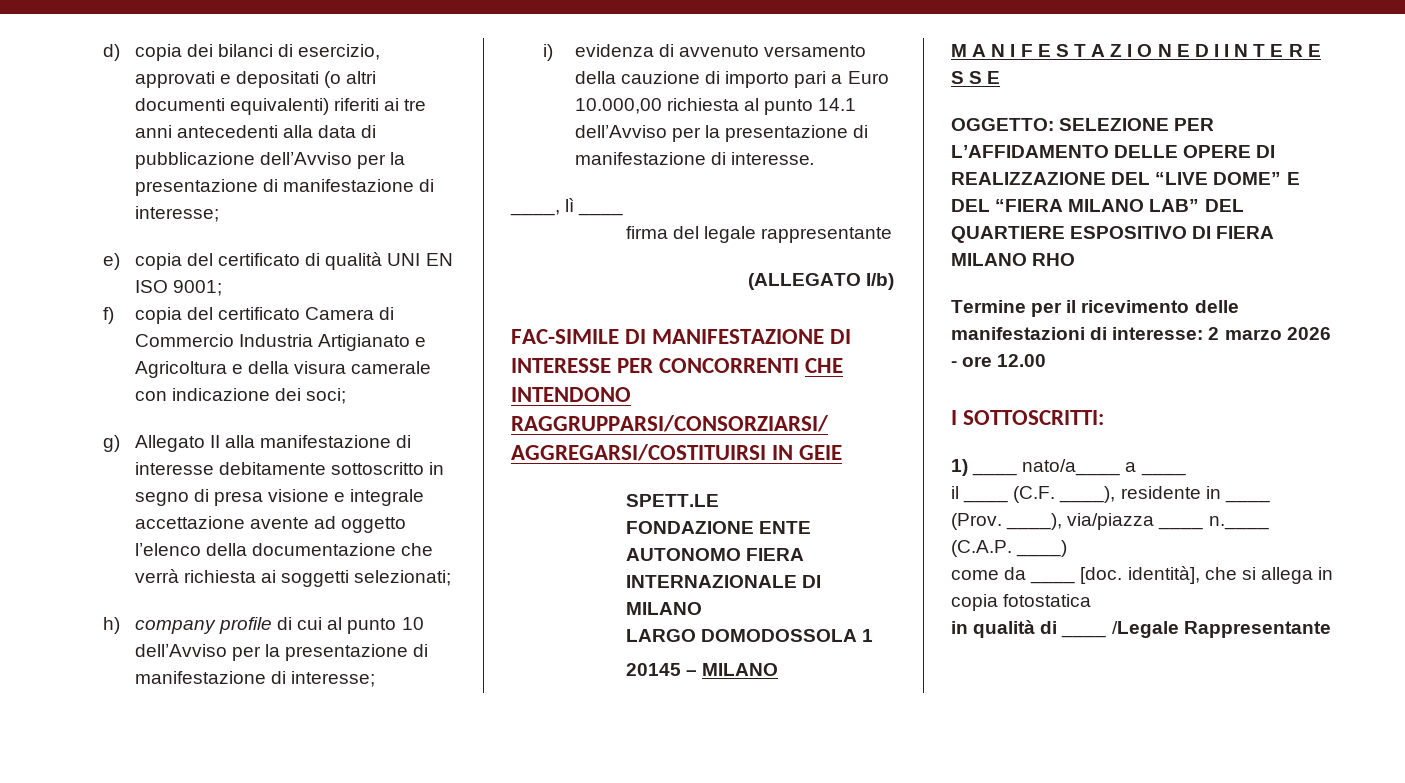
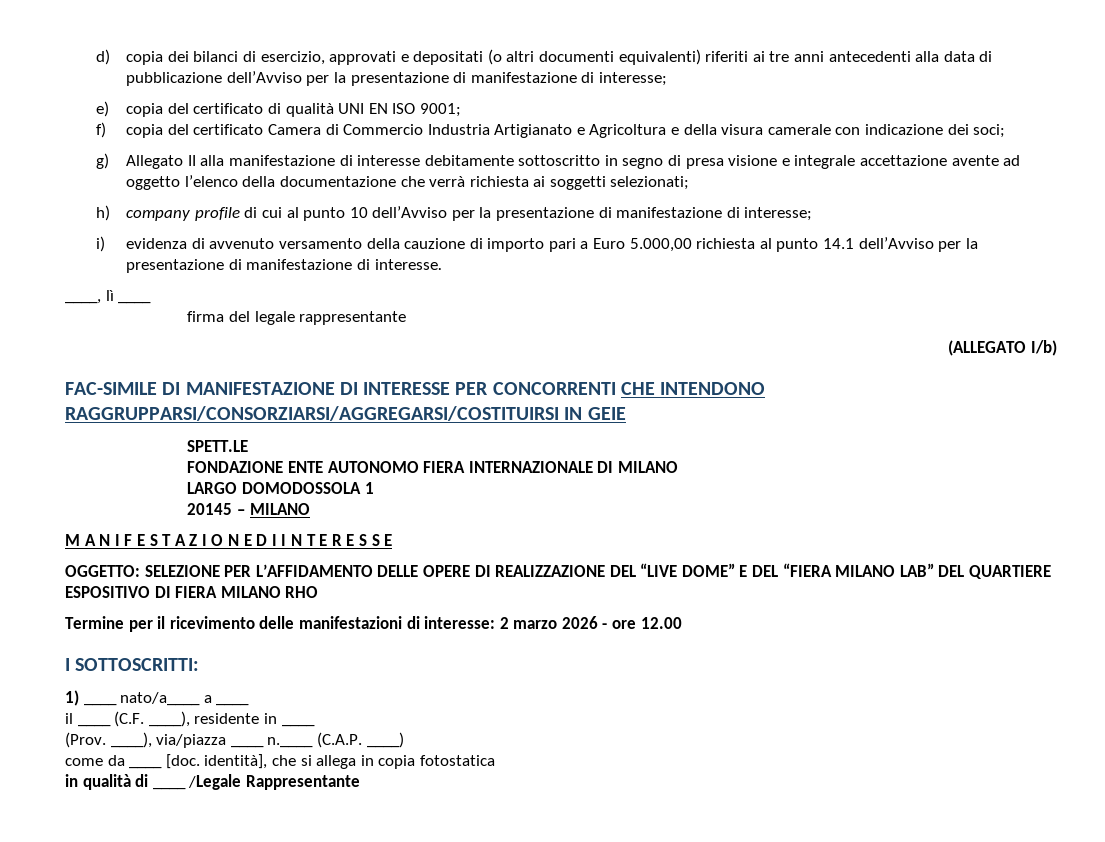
[574,98,662,114] 10.000,00 -> [629,238,692,252] 5.000,00

